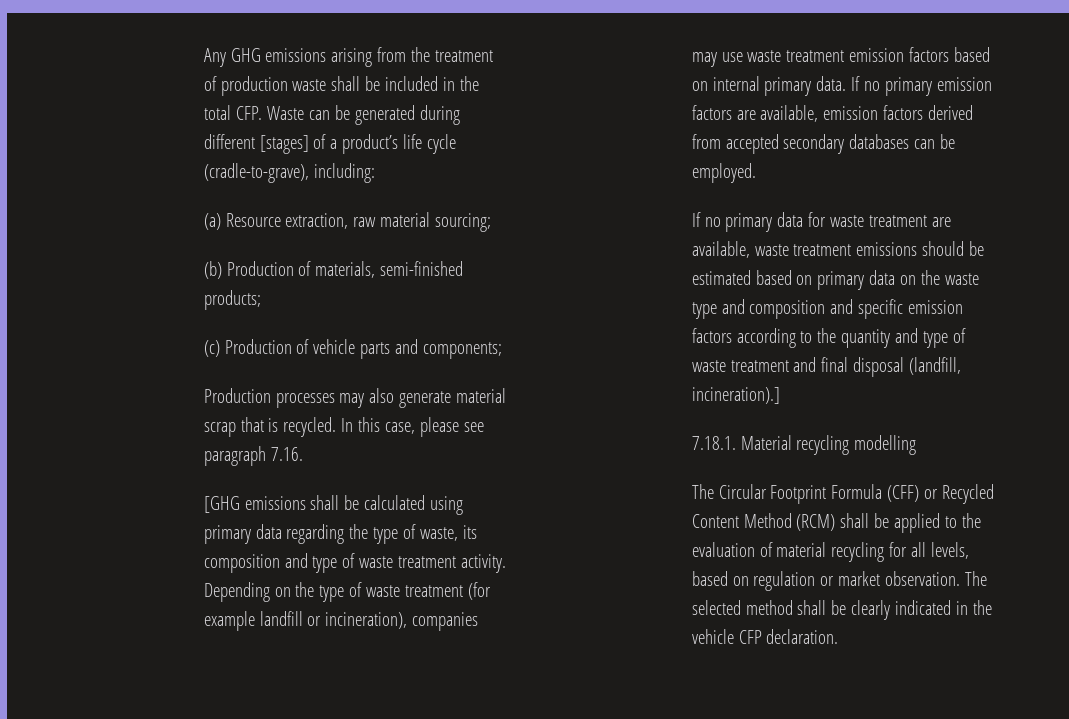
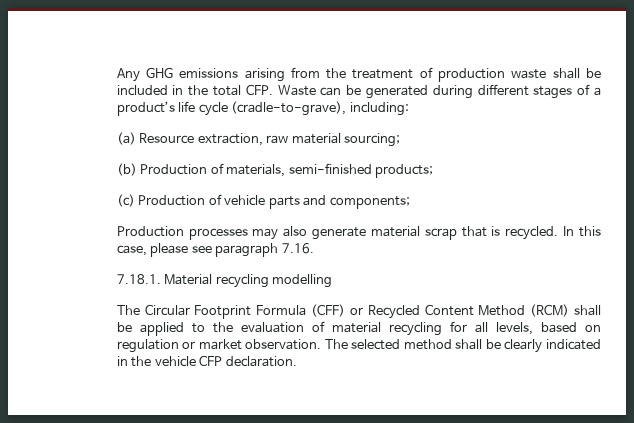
[259,135,309,154] [stages] -> [533,86,573,99] stages
[203,495,464,515] [203,524,478,544] [203,553,507,573] [203,582,492,602] [203,611,479,631] [691,47,991,67] [691,76,993,96] [691,105,974,122] [691,134,956,154] [691,163,756,183] [691,212,952,232] [691,241,985,258] [691,270,980,290] [691,299,964,319] [691,328,967,348] [691,357,962,377] [691,387,780,404] // [GHG emissions shall be calculated using primary data regarding the type of waste, its composition and type of waste treatment activity. Depending on the type of waste treatment (for example landfill or incineration), companies may use waste treatment emission factors based on internal primary data. If no primary emission factors are available, emission factors derived from accepted secondary databases can be employed. // If no primary data for waste treatment are available, waste treatment emissions should be estimated based on primary data on the waste type and composition and specific emission factors according to the quantity and type of waste treatment and final disposal (landfill, incineration).] -> (314, 248) none

